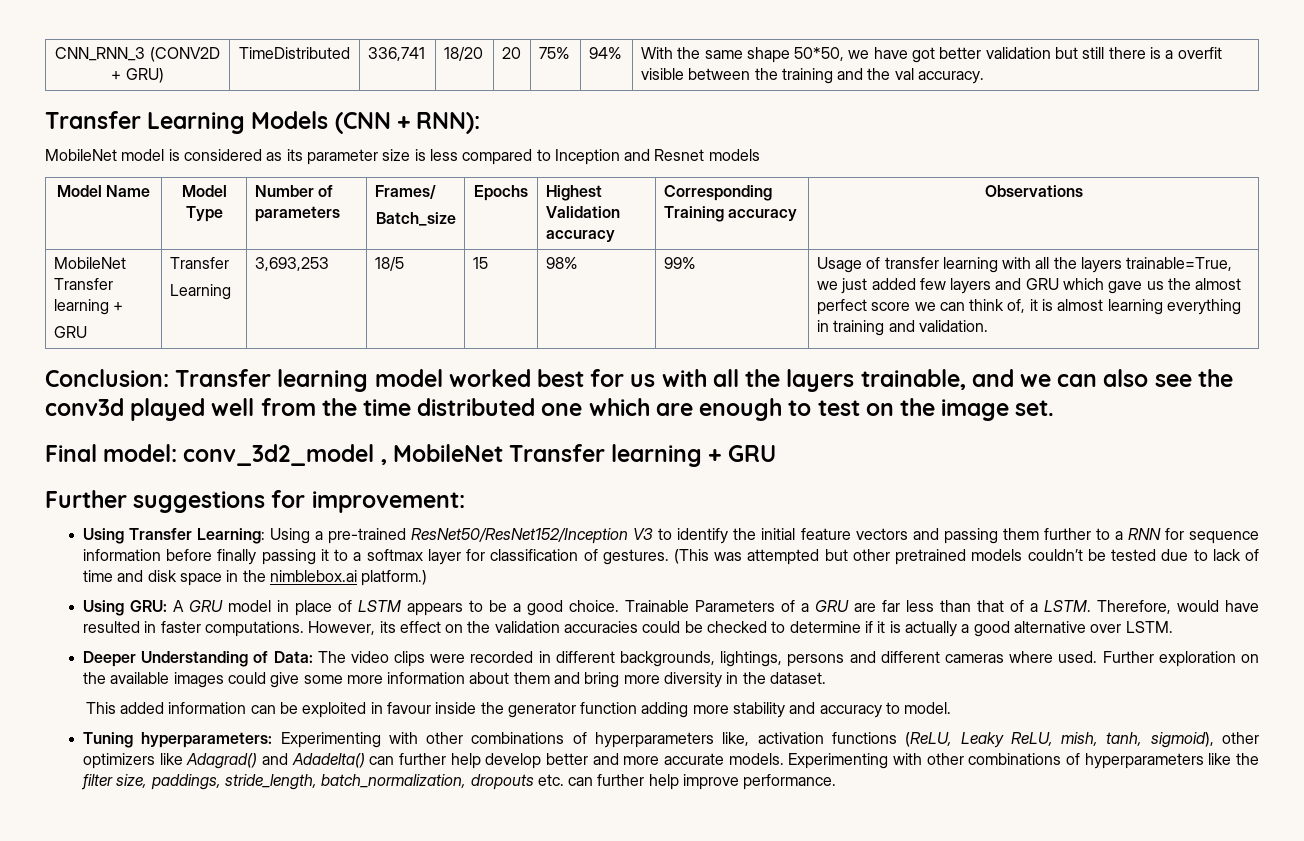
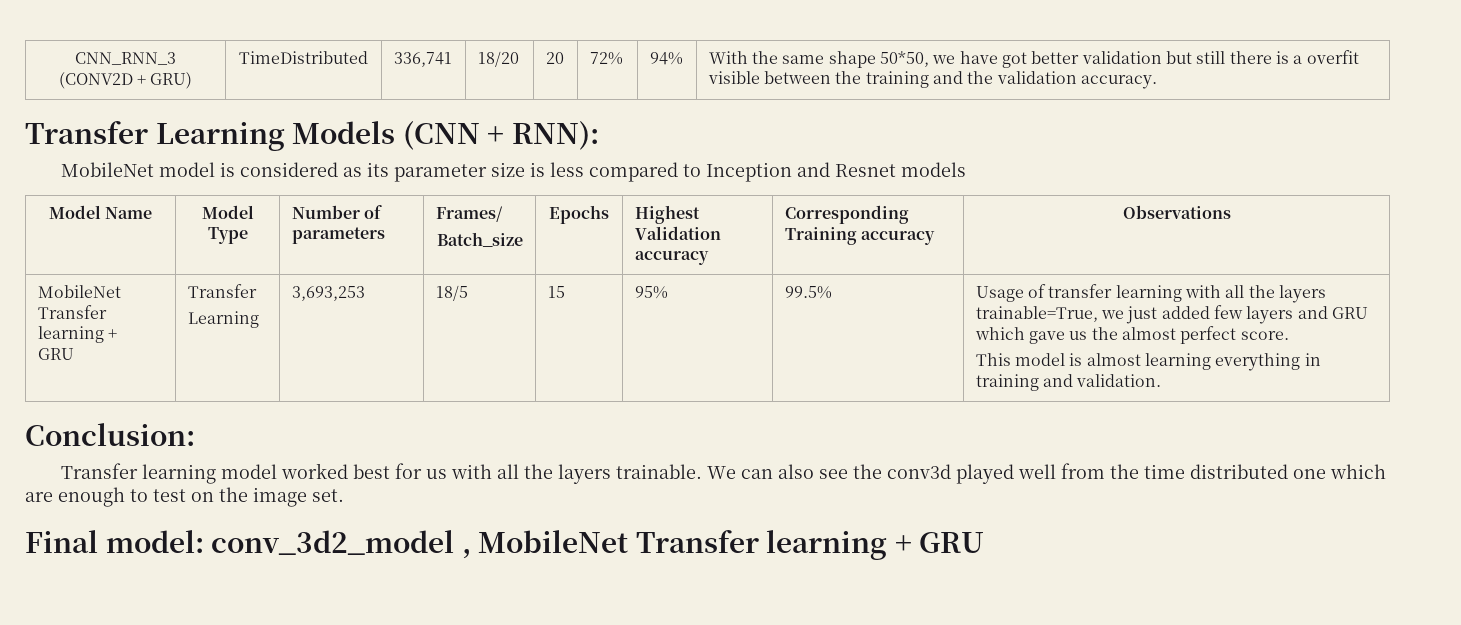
[538,47,570,59] 75% -> [589,52,623,65] 72%
[894,68,914,80] val -> [996,71,1077,84] validation
[545,257,578,269] [663,257,696,269] 98% | 99% -> [634,286,668,299] [784,286,832,299] 95% | 99.5%
[871,299,1038,313] score we can think of, it -> [1240,331,1289,340] [975,353,1066,366] score. // This model
(169, 378) none -> (195, 434) //
[860,369,1051,390] trainable, and we -> [615,464,736,479] trainable. We
[45,490,465,513] [82,528,1259,544] [82,549,1260,565] [82,570,428,586] [82,600,1260,616] [82,621,1173,637] [82,651,1259,667] [82,672,827,688] [85,702,952,718] [82,732,1259,748] [82,753,1259,769] [80,774,837,790] // Further suggestions for improvement: // Using Transfer Learning: Using a pre-trained ResNet50/ResNet152/Inception V3 to identify the initial feature vectors and passing them further to a RNN for sequence information before finally passing it to a softmax layer for classification of gestures. (This was attempted but other pretrained models couldn’t be tested due to lack of time and disk space in the nimblebox.ai platform.) // Using GRU: A GRU model in place of LSTM appears to be a good choice. Trainable Parameters of a GRU are far less than that of a LSTM. Therefore, would have resulted in faster computations. However, its effect on the validation accuracies could be checked to determine if it is actually a good alternative over LSTM. // Deeper Understanding of Data: The video clips were recorded in different backgrounds, lightings, persons and different cameras where used. Further exploration on the available images could give some more information about them and bring more diversity in the dataset. // This added information can be exploited in favour inside the generator function adding more stability and accuracy to model. // Tuning hyperparameters: Experimenting with other combinations of hyperparameters like, activation functions (ReLU, Leaky ReLU, mish, tanh, sigmoid), other optimizers like Adagrad() and Adadelta() can further help develop better and more accurate models. Experimenting with other combinations of hyperparameters like the filter size, paddings, stride_length, batch_normalization, dropouts etc. can further help improve performance. -> (985, 542) none

